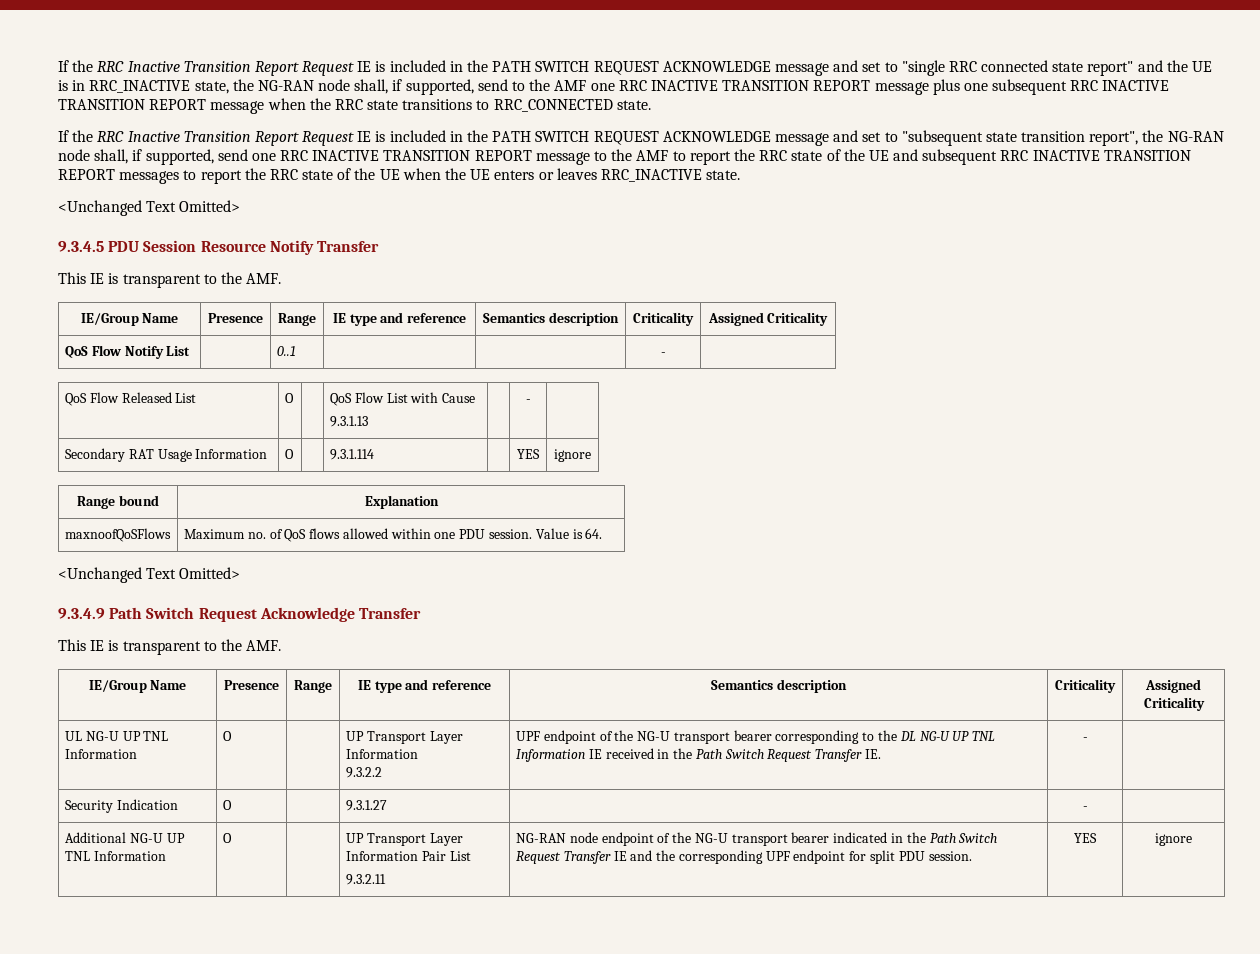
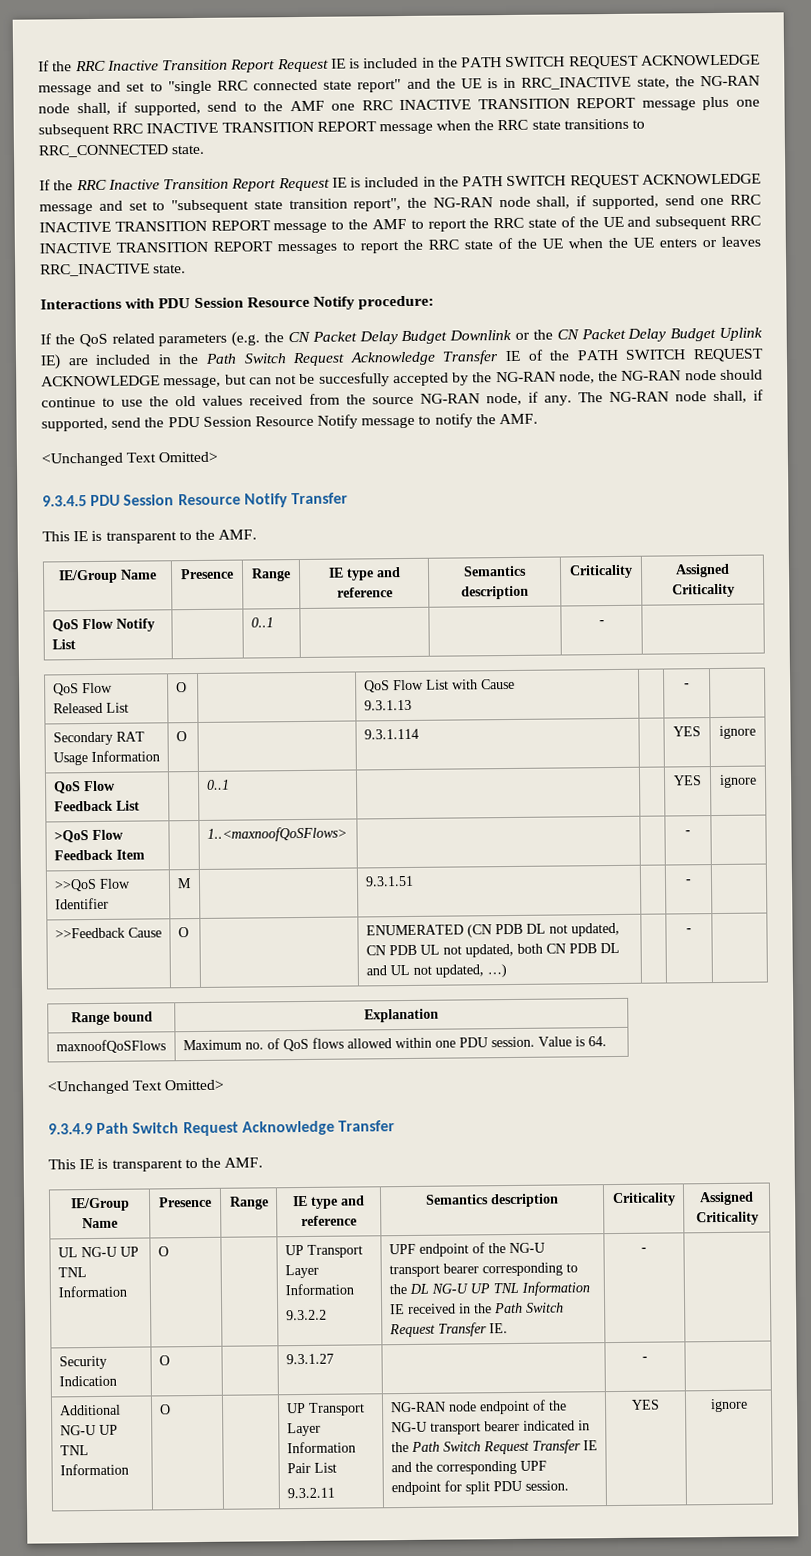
(741, 175) none -> [40,295,435,310] [40,327,764,348] [40,348,765,370] [41,369,763,389] [41,389,764,408] [41,413,539,432] // Interactions with PDU Session Resource Notify procedure: // If the QoS related parameters (e.g. the CN Packet Delay Budget Downlink or the CN Packet Delay Budget Uplink IE) are included in the Path Switch Request Acknowledge Transfer IE of the PATH SWITCH REQUEST ACKNOWLEDGE message, but can not be succesfully accepted by the NG-RAN node, the NG-RAN node should continue to use the old values received from the source NG-RAN node, if any. The NG-RAN node shall, if supported, send the PDU Session Resource Notify message to notify the AMF.
(591, 455) none -> [53,780,116,794] [53,800,140,812] [206,779,230,790] [673,775,702,786] [719,774,757,788] [53,829,124,843] [53,849,145,861] [206,826,347,842] [685,830,691,835] [53,878,131,892] [54,897,109,910] [176,878,192,889] [364,875,414,887] [685,879,692,884] [54,927,162,939] [177,927,189,938] [365,922,620,938] [365,942,620,958] [365,964,507,978] [686,928,692,933] // QoS Flow Feedback List | | 0..1 | | | YES | ignore // >QoS Flow Feedback Item | | 1..<maxnoofQoSFlows> | | | - | // >>QoS Flow Identifier | M | | 9.3.1.51 | | - | // >>Feedback Cause | O | | ENUMERATED (CN PDB DL not updated, CN PDB UL not updated, both CN PDB DL and UL not updated, …) | | - |

